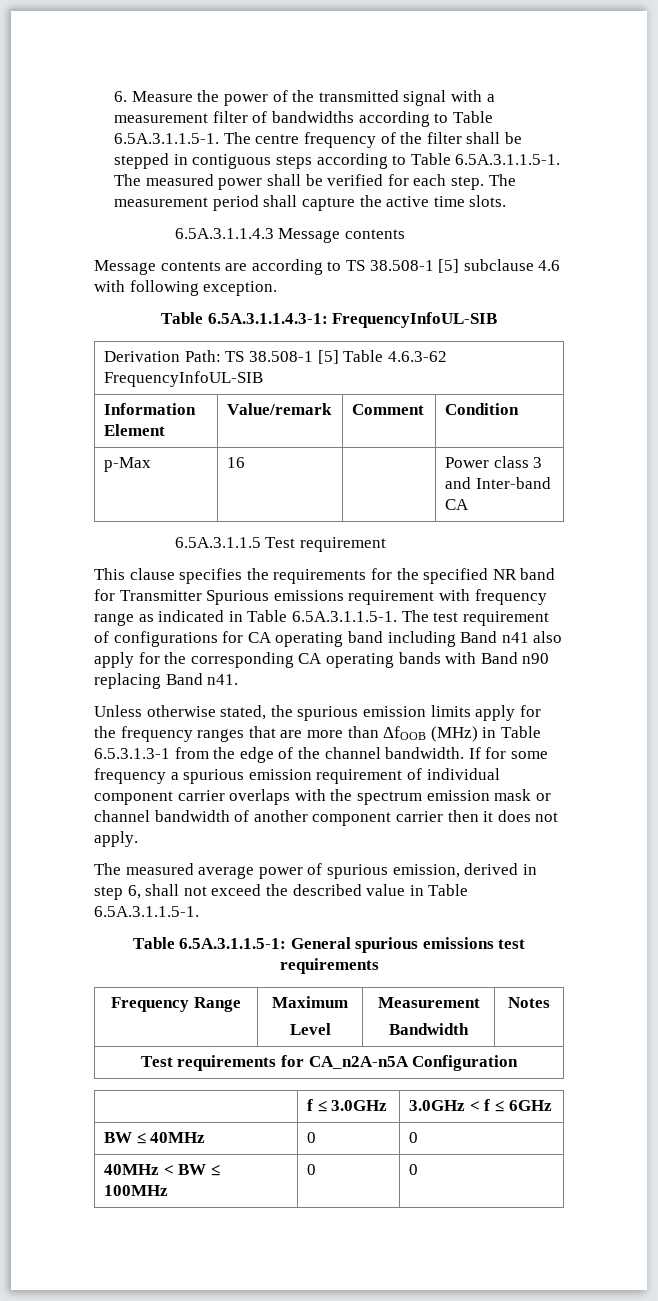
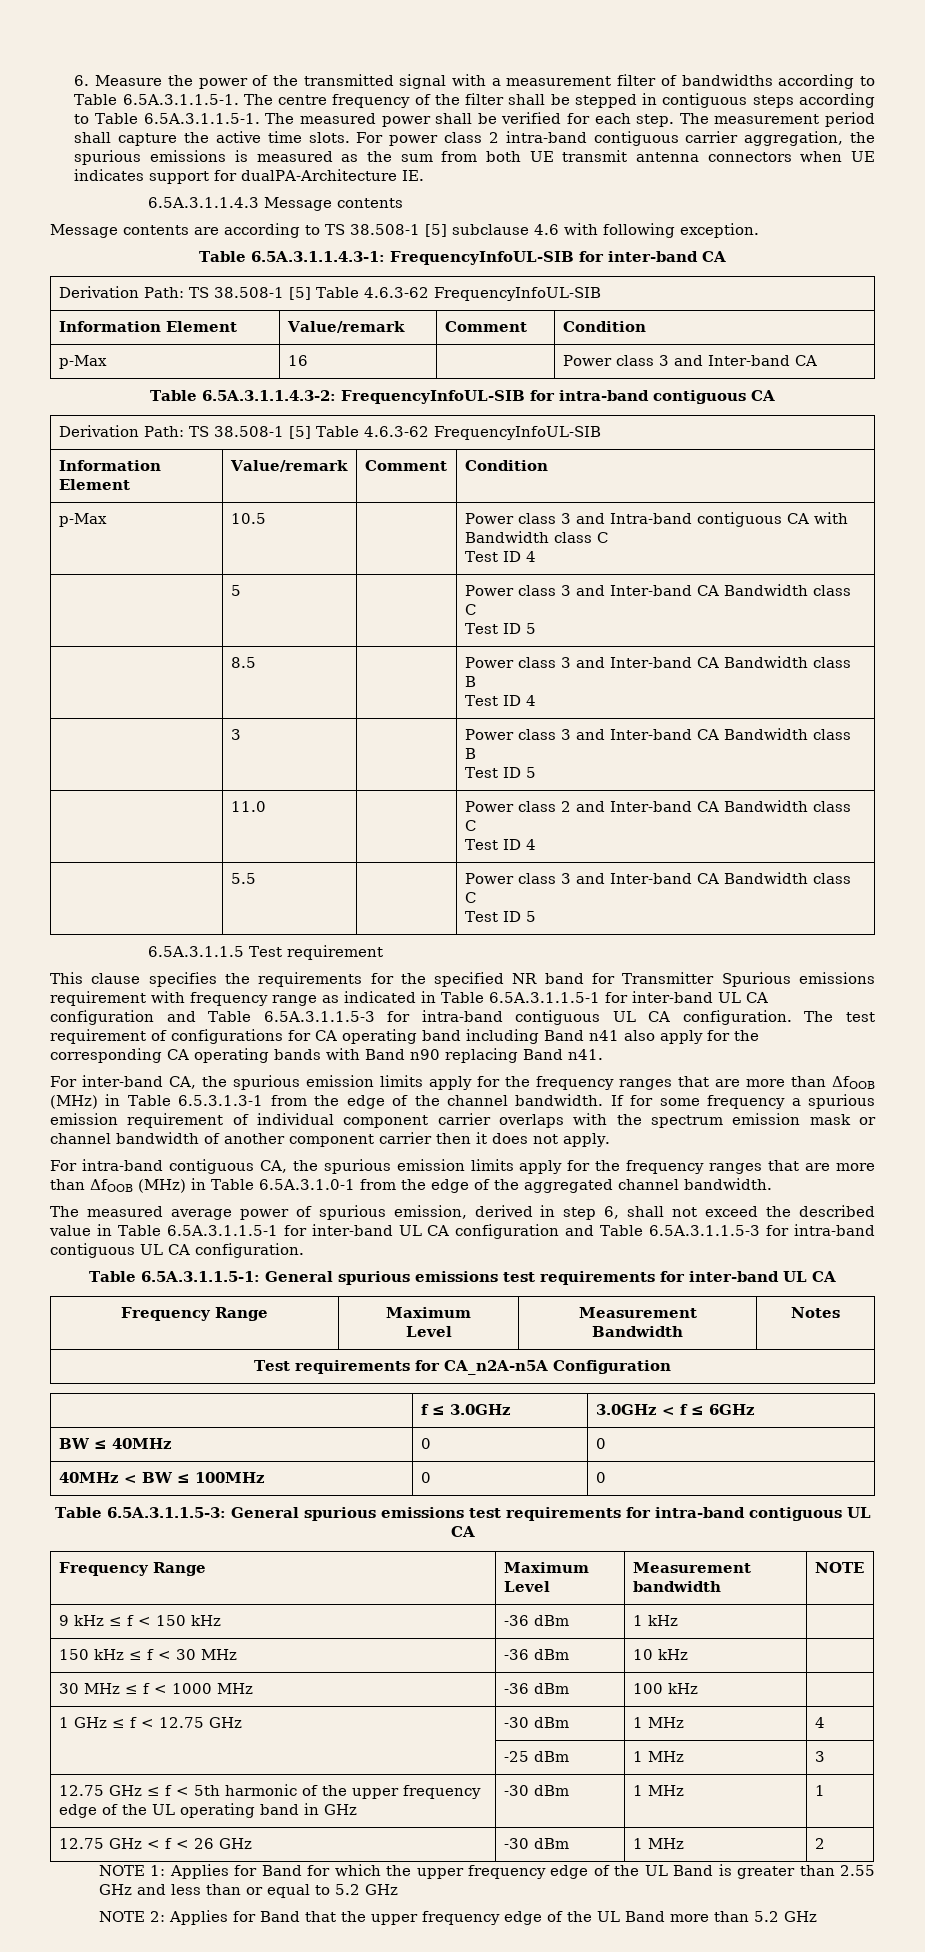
(507, 201) none -> [356,131,875,146] [74,150,875,165] [74,169,425,184] For power class 2 intra-band contiguous carrier aggregation, the spurious emissions is measured as the sum from both UE transmit antenna connectors when UE indicates support for dualPA-Architecture IE.
(498, 320) none -> [578,251,726,262] for inter-band CA
(470, 504) none -> [150,390,775,404] [58,425,601,440] [58,460,161,471] [58,479,130,490] [229,460,348,472] [364,460,447,471] [464,460,548,471] [58,513,107,527] [230,513,266,524] [464,512,848,527] [464,531,608,543] [464,551,536,562] [230,585,241,596] [464,584,851,596] [464,604,476,615] [464,623,536,634] [230,657,256,668] [464,656,851,668] [464,676,476,687] [464,695,536,706] [230,729,241,740] [464,728,851,740] [464,748,476,759] [464,767,536,778] [230,801,266,812] [464,800,851,812] [464,820,476,831] [464,839,536,850] [230,873,256,884] [464,872,851,884] [464,892,476,903] [464,911,536,922] // Table 6.5A.3.1.1.4.3-2: FrequencyInfoUL-SIB for intra-band contiguous CA // Derivation Path: TS 38.508-1 [5] Table 4.6.3-62 FrequencyInfoUL-SIB // Information Element | Value/remark | Comment | Condition // p-Max | 10.5 | | Power class 3 and Intra-band contiguous CA with Bandwidth class C // Test ID 4 // | 5 | | Power class 3 and Inter-band CA Bandwidth class C // Test ID 5 // | 8.5 | | Power class 3 and Inter-band CA Bandwidth class B // Test ID 4 // | 3 | | Power class 3 and Inter-band CA Bandwidth class B // Test ID 5 // | 11.0 | | Power class 2 and Inter-band CA Bandwidth class C // Test ID 4 // | 5.5 | | Power class 3 and Inter-band CA Bandwidth class C // Test ID 5
[291,611,397,622] 6.5A.3.1.1.5-1. -> [488,991,768,1003] [50,1010,792,1025] 6.5A.3.1.1.5-1 for inter-band UL CA configuration and Table 6.5A.3.1.1.5-3 for intra-band contiguous UL CA configuration.
[94,705,267,720] Unless otherwise stated, -> [50,1075,196,1089] For inter-band CA,
(138, 839) none -> [50,1159,875,1174] [50,1178,772,1193] // For intra-band contiguous CA, the spurious emission limits apply for the frequency ranges that are more than ΔfOOB (MHz) in Table 6.5A.3.1.0-1 from the edge of the aggregated channel bandwidth.
[94,906,199,917] 6.5A.3.1.1.5-1. -> [166,1224,875,1239] [50,1243,304,1258] 6.5A.3.1.1.5-1 for inter-band UL CA configuration and Table 6.5A.3.1.1.5-3 for intra-band contiguous UL CA configuration.
(379, 966) none -> [659,1271,836,1282] for inter-band UL CA
(419, 1169) none -> [54,1507,871,1521] [450,1526,475,1537] [58,1562,206,1576] [503,1562,589,1573] [503,1581,550,1592] [632,1562,751,1573] [632,1581,721,1592] [814,1562,864,1573] [58,1615,221,1626] [503,1615,569,1626] [632,1615,678,1626] [58,1649,237,1660] [503,1649,569,1660] [632,1649,688,1660] [58,1683,253,1694] [503,1683,569,1694] [632,1683,698,1694] [58,1717,242,1728] [503,1717,569,1728] [632,1717,684,1728] [814,1717,825,1728] [503,1751,569,1762] [632,1751,684,1762] [814,1751,825,1762] [58,1784,481,1799] [58,1803,357,1818] [503,1785,569,1796] [632,1785,684,1796] [814,1785,825,1796] [58,1838,252,1849] [503,1838,569,1849] [632,1838,684,1849] [814,1838,825,1849] [98,1864,876,1879] [98,1884,398,1898] [98,1910,817,1925] // Table 6.5A.3.1.1.5-3: General spurious emissions test requirements for intra-band contiguous UL CA // Frequency Range | Maximum Level | Measurement bandwidth | NOTE // 9 kHz ≤ f < 150 kHz | -36 dBm | 1 kHz | // 150 kHz ≤ f < 30 MHz | -36 dBm | 10 kHz | // 30 MHz ≤ f < 1000 MHz | -36 dBm | 100 kHz | // 1 GHz ≤ f < 12.75 GHz | -30 dBm | 1 MHz | 4 // | -25 dBm | 1 MHz | 3 // 12.75 GHz ≤ f < 5th harmonic of the upper frequency edge of the UL operating band in GHz | -30 dBm | 1 MHz | 1 // 12.75 GHz < f < 26 GHz | -30 dBm | 1 MHz | 2 // NOTE 1: Applies for Band for which the upper frequency edge of the UL Band is greater than 2.55 GHz and less than or equal to 5.2 GHz // NOTE 2: Applies for Band that the upper frequency edge of the UL Band more than 5.2 GHz

